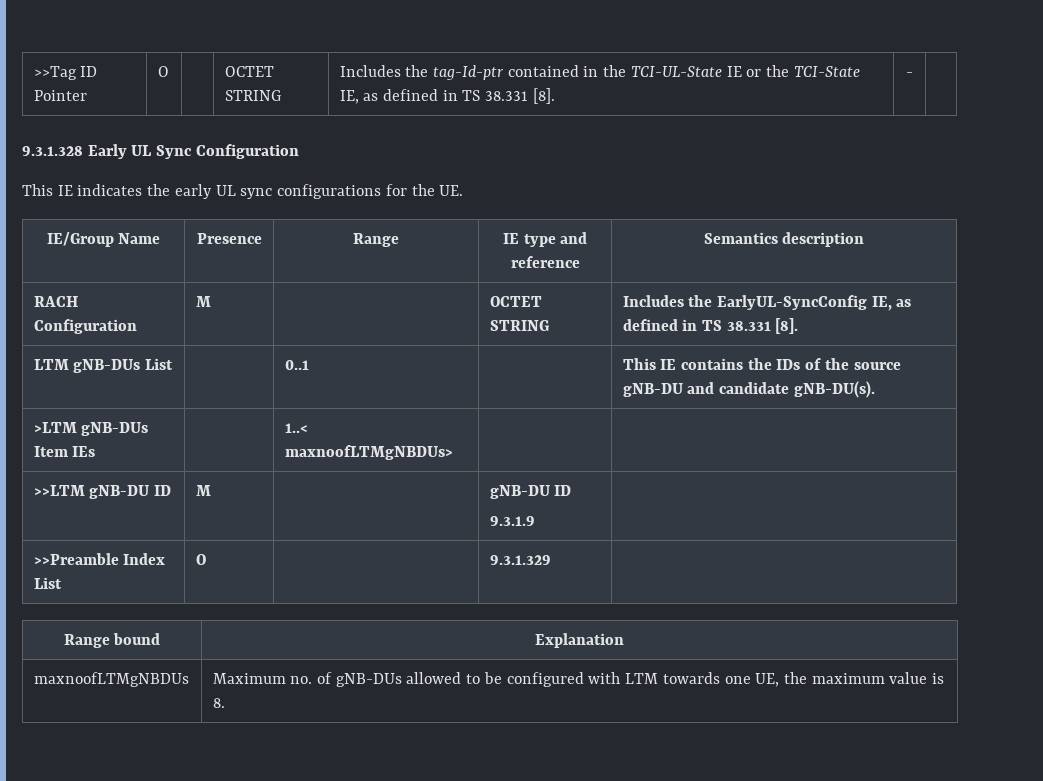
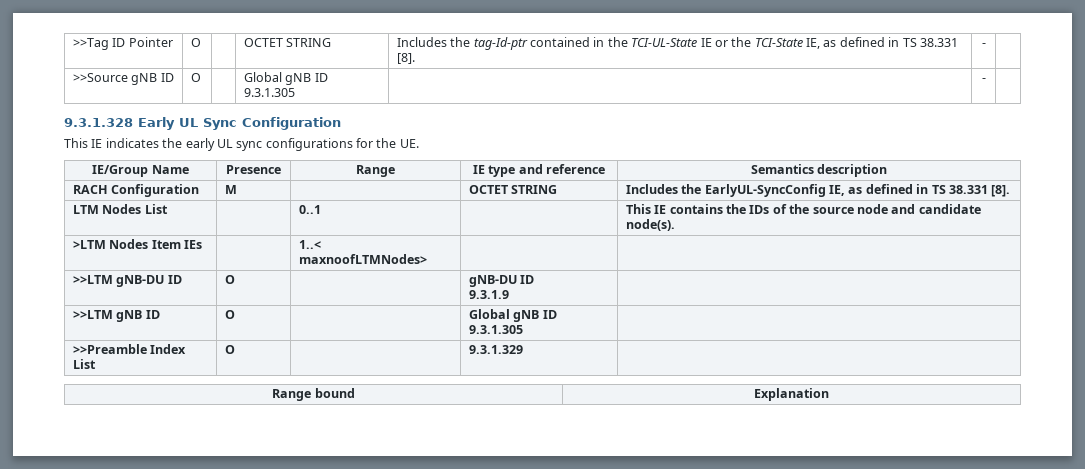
(913, 74) none -> [72,73,174,85] [190,73,201,82] [243,72,328,85] [243,88,295,97] [981,78,986,82] // >>Source gNB ID | O | | Global gNB ID 9.3.1.305 | | - |
[73,359,141,373] gNB-DUs -> [102,204,142,214] Nodes
[622,383,683,397] gNB-DU -> [856,204,888,214] node
[793,381,875,398] gNB-DU(s). -> [625,219,675,231] node(s).
[81,422,149,436] gNB-DUs -> [109,239,149,249] Nodes
[284,445,453,460] maxnoofLTMgNBDUs> -> [298,254,427,264] maxnoofLTMNodes>
[195,485,211,496] M -> [224,275,235,284] O
(535, 521) none -> [72,310,160,322] [224,310,235,319] [468,309,557,322] [468,325,523,334] // >>LTM gNB ID | O | | Global gNB ID 9.3.1.305 |
[33,672,189,687] [212,672,945,687] [212,698,225,708] // maxnoofLTMgNBDUs | Maximum no. of gNB-DUs allowed to be configured with LTM towards one UE, the maximum value is 8. -> (829, 394) none

